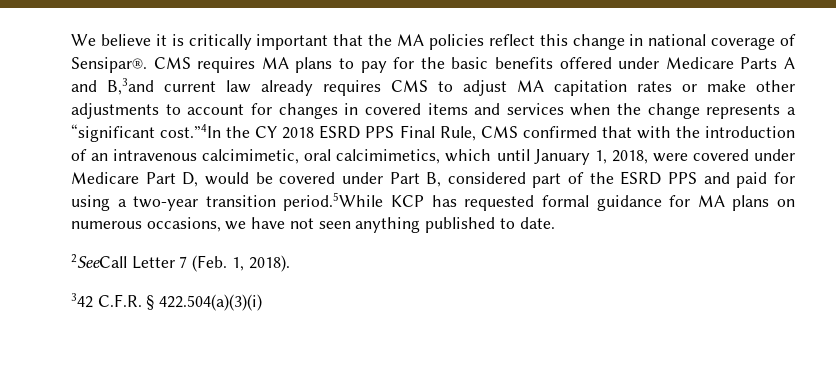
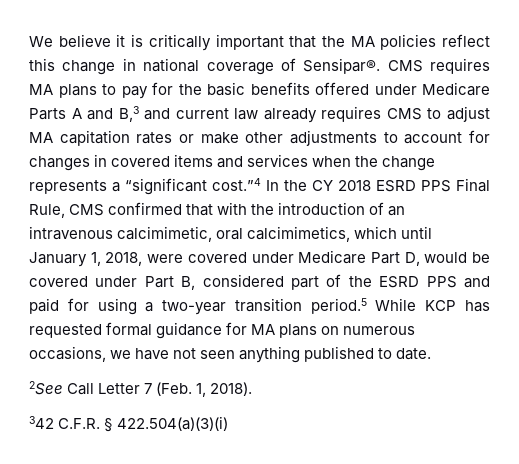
[107,78,154,95] B,3and -> [118,106,171,122] B,3 and
[160,124,222,138] cost.”4In -> [212,178,279,191] cost.”4 In
[283,192,384,211] period.5While -> [310,298,417,314] period.5 While
[71,254,127,268] 2SeeCall -> [29,381,95,395] 2See Call

